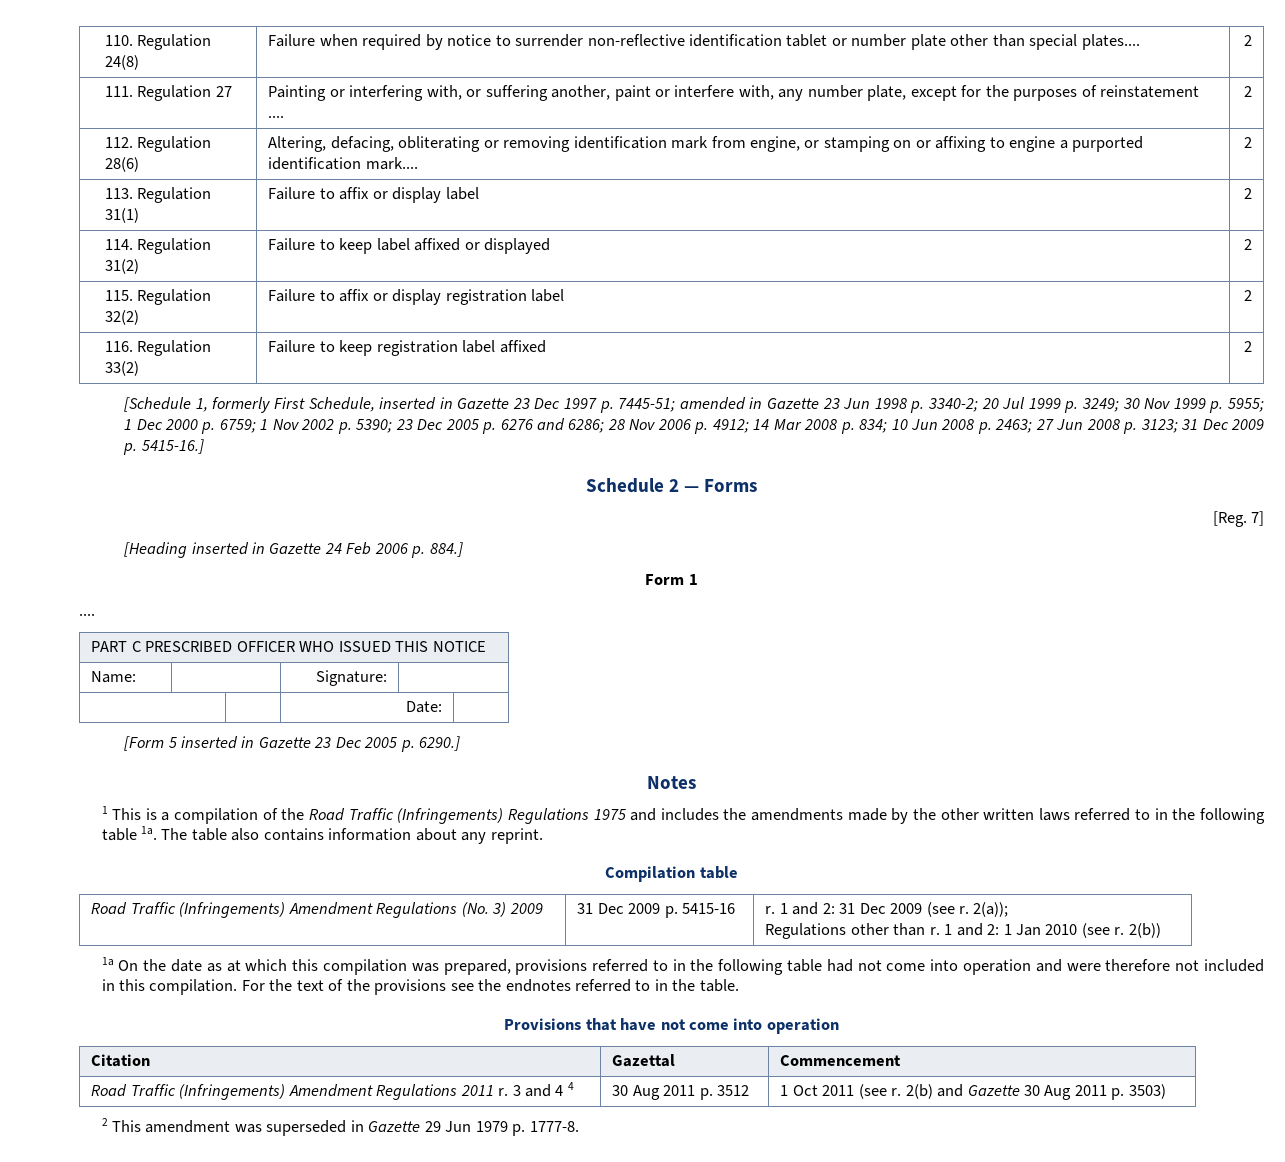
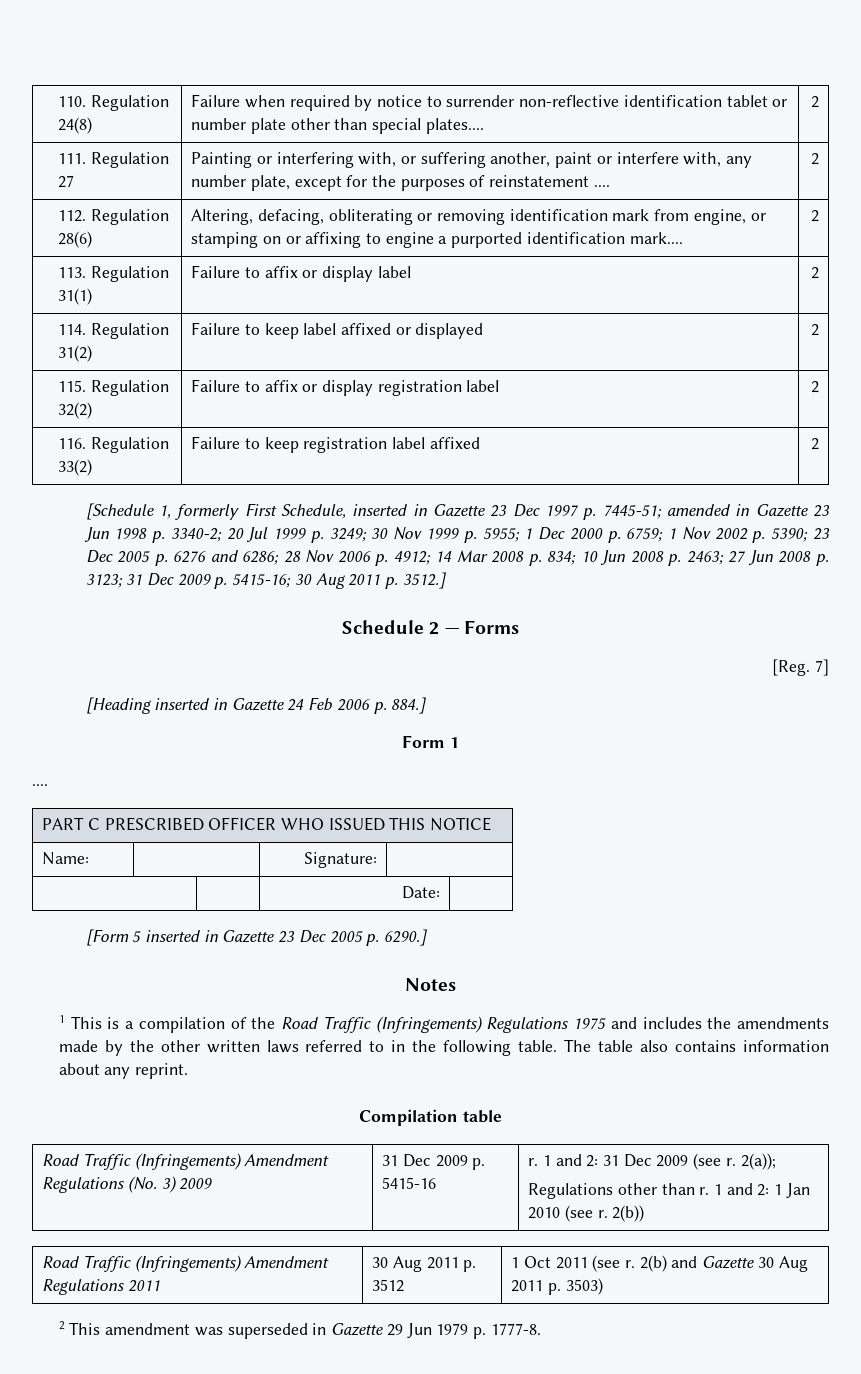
[141,439,204,454] 5415-16.] -> [232,572,446,589] 5415-16; 30 Aug 2011 p. 3512.]
[101,826,158,841] table 1a. -> [518,1040,558,1052] table.
[101,957,1265,975] [101,979,739,995] [504,1018,839,1034] [91,1054,151,1067] [612,1054,676,1067] [780,1055,902,1066] // 1a On the date as at which this compilation was prepared, provisions referred to in the following table had not come into operation and were therefore not included in this compilation. For the text of the provisions see the endnotes referred to in the table. // Provisions that have not come into operation // Citation | Gazettal | Commencement -> (645, 1213) none
[498,1082,574,1097] r. 3 and 4 4 -> (160, 1286) none

